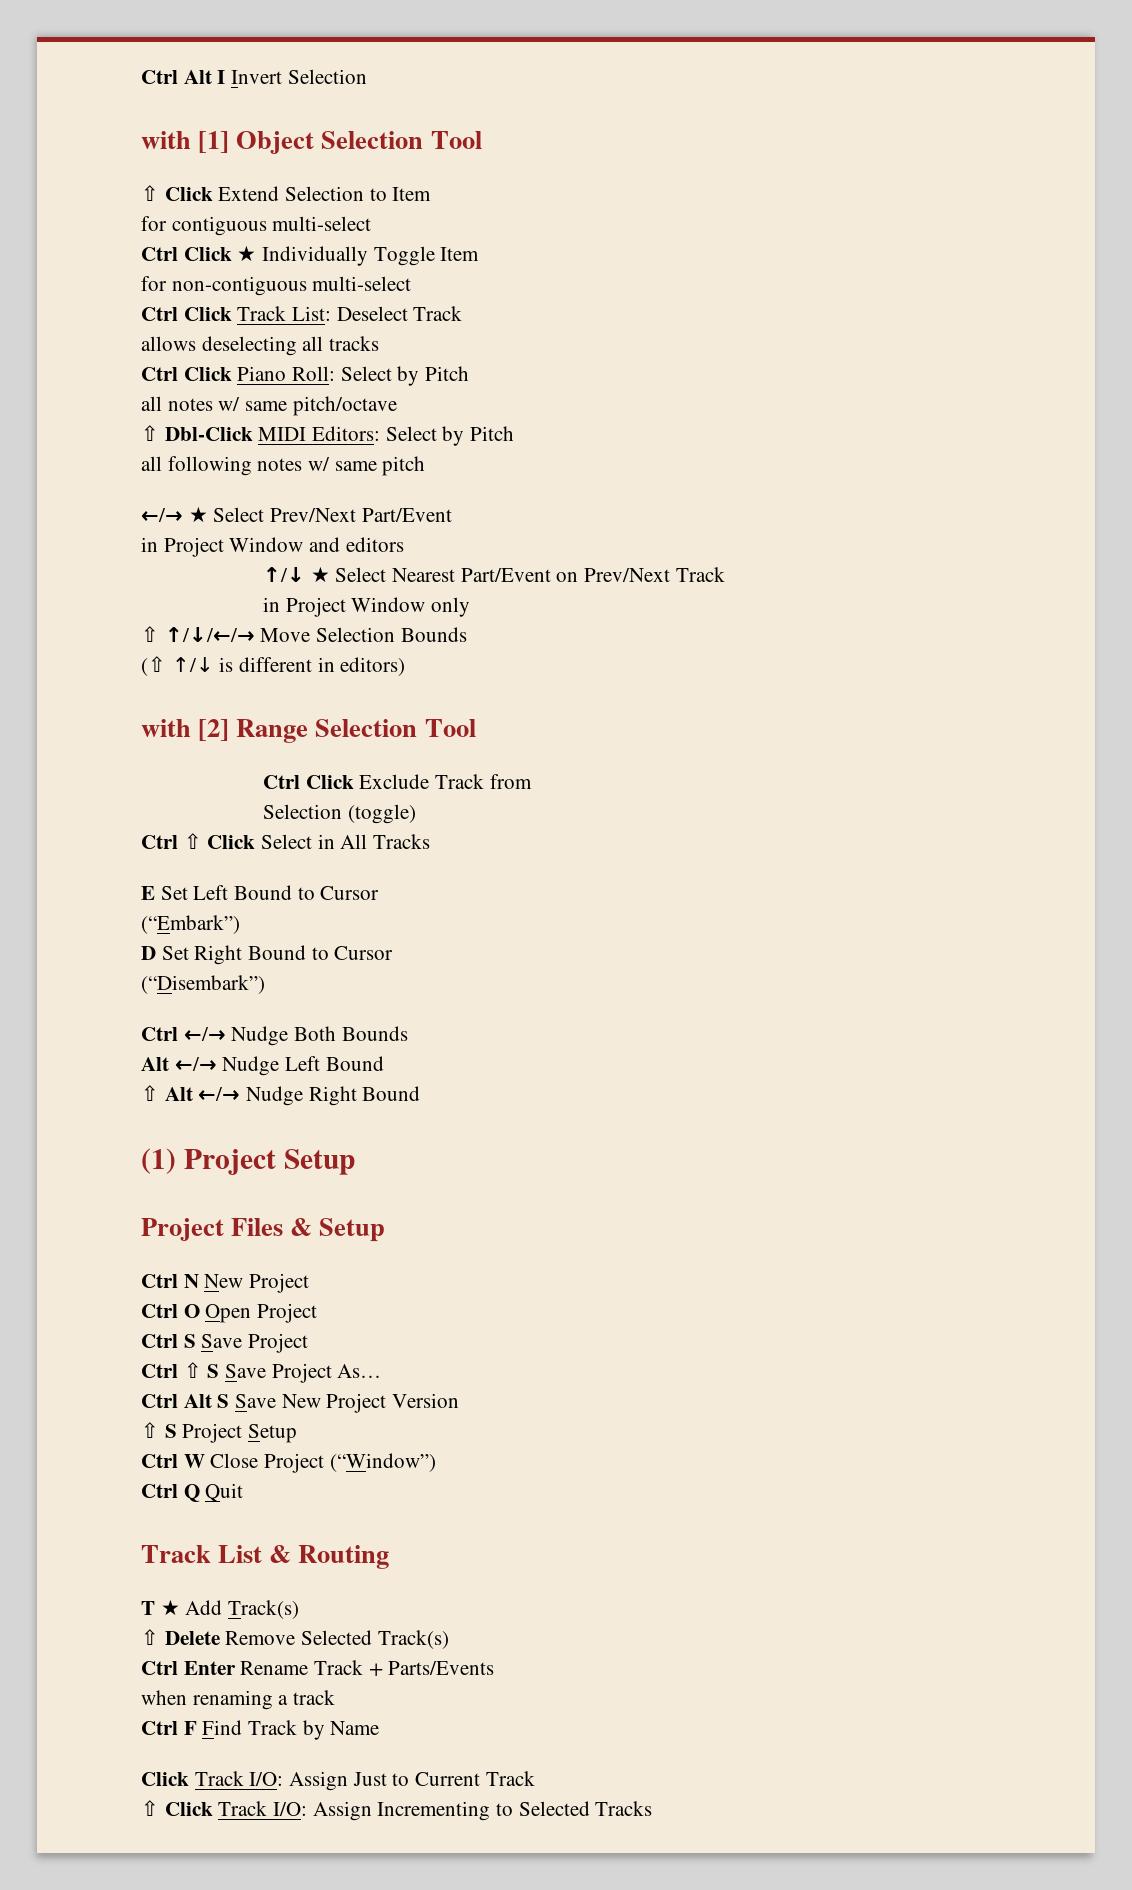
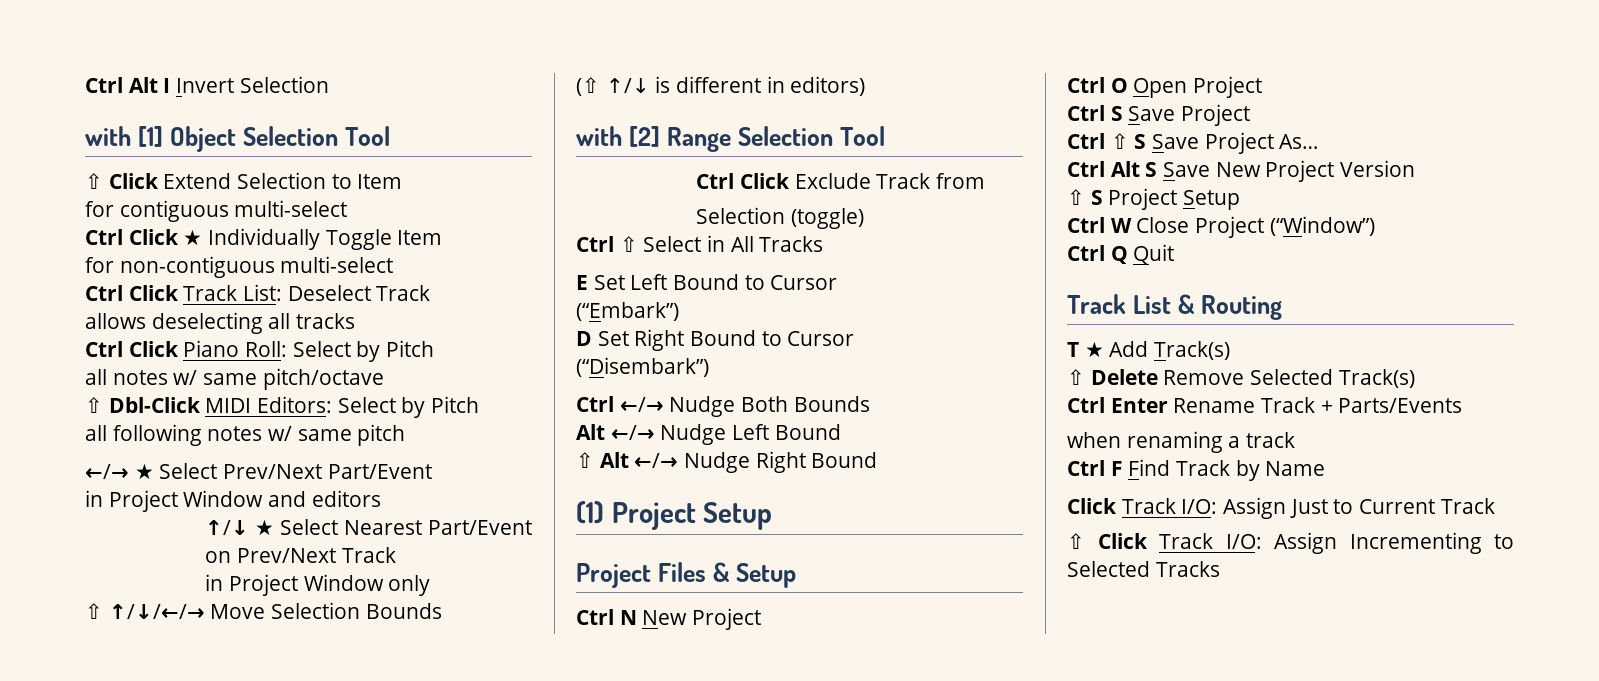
[207,835,256,849] Click -> (638, 244) none

